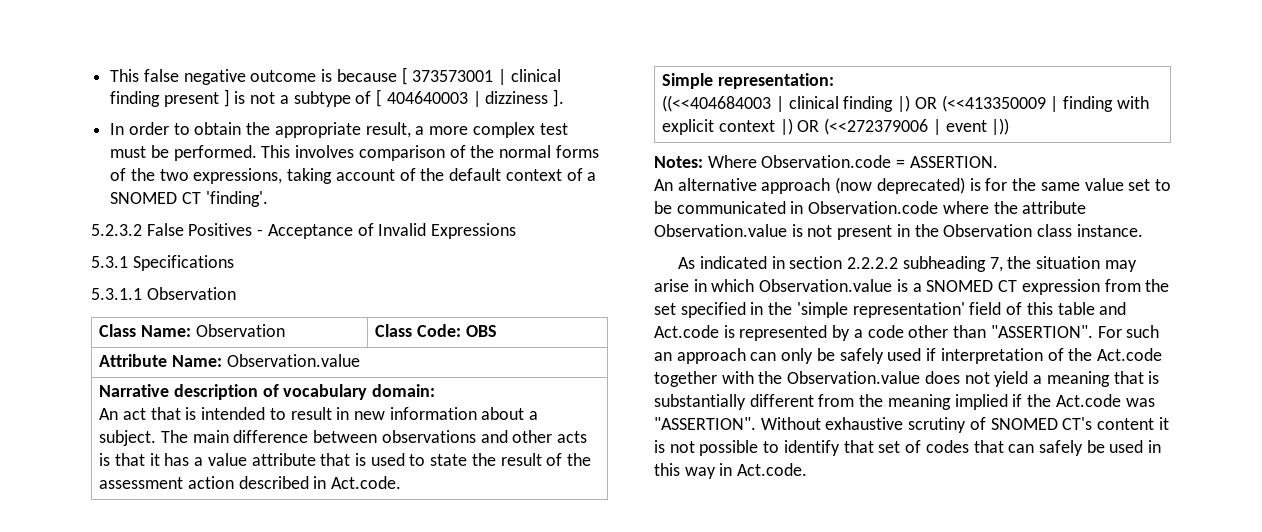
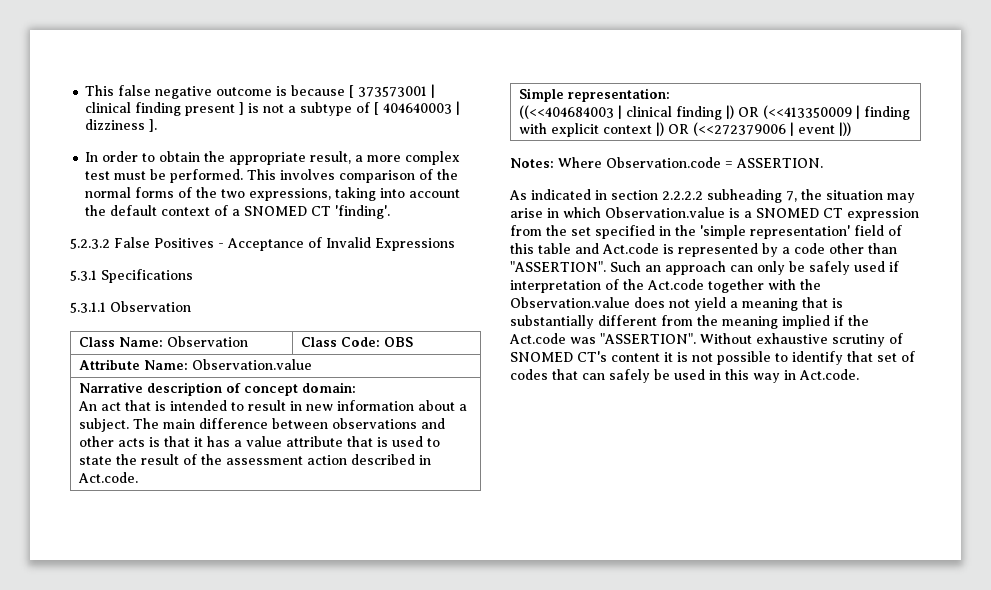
[335,168,416,181] account of -> [380,188,461,198] into account
[283,384,368,400] vocabulary -> [244,384,299,396] concept
[654,177,1171,194] [654,201,1087,214] [654,224,1143,240] // An alternative approach (now deprecated) is for the same value set to be communicated in Observation.code where the attribute Observation.value is not present in the Observation class instance. -> (823, 163) none
[1097,325,1160,338] For such -> [610,261,641,272] Such

